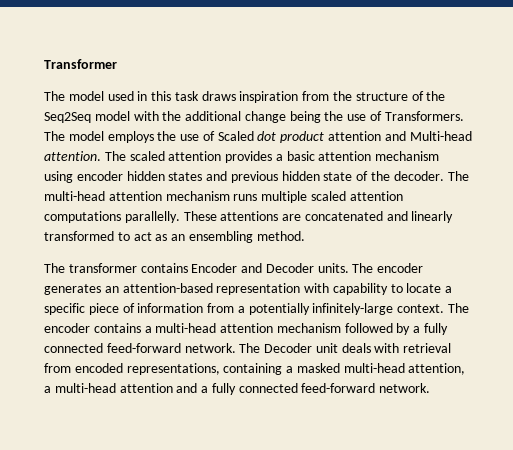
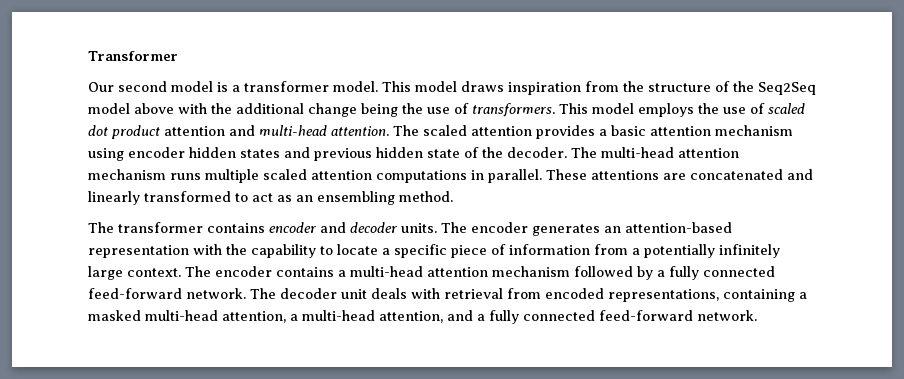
[44,91,199,101] The model used in this task -> [88,81,457,92] Our second model is a transformer model. This model
(130, 116) none -> [134,103,174,114] above
[384,111,464,121] [44,131,65,141] Transformers. The -> [472,103,588,117] transformers. This
[217,131,254,141] Scaled -> [768,103,805,114] scaled
[409,131,472,141] Multi-head -> [259,125,327,136] multi-head
[124,211,180,223] parallelly. -> [471,169,542,183] in parallel.
[191,263,314,273] Encoder and Decoder -> [269,222,398,233] encoder and decoder
(330, 288) none -> [226,244,247,255] the
[312,303,394,315] infinitely-large -> [719,244,780,258] [88,266,123,280] infinitely large
[264,343,313,353] Decoder -> [280,288,337,299] decoder
[119,383,173,393] attention -> [379,311,443,323] attention,

